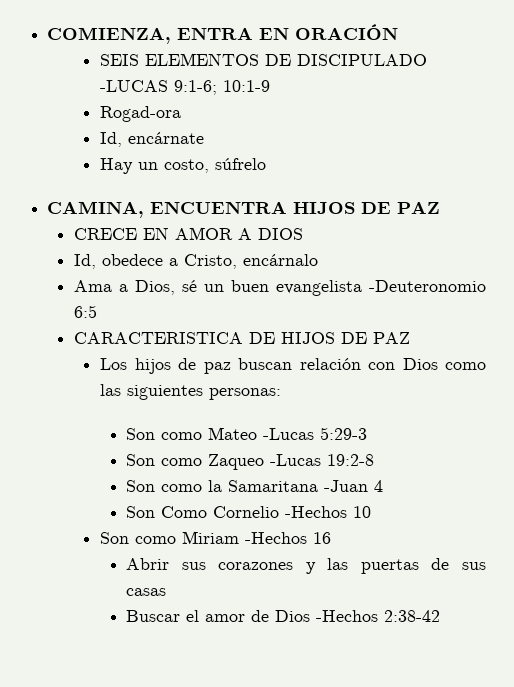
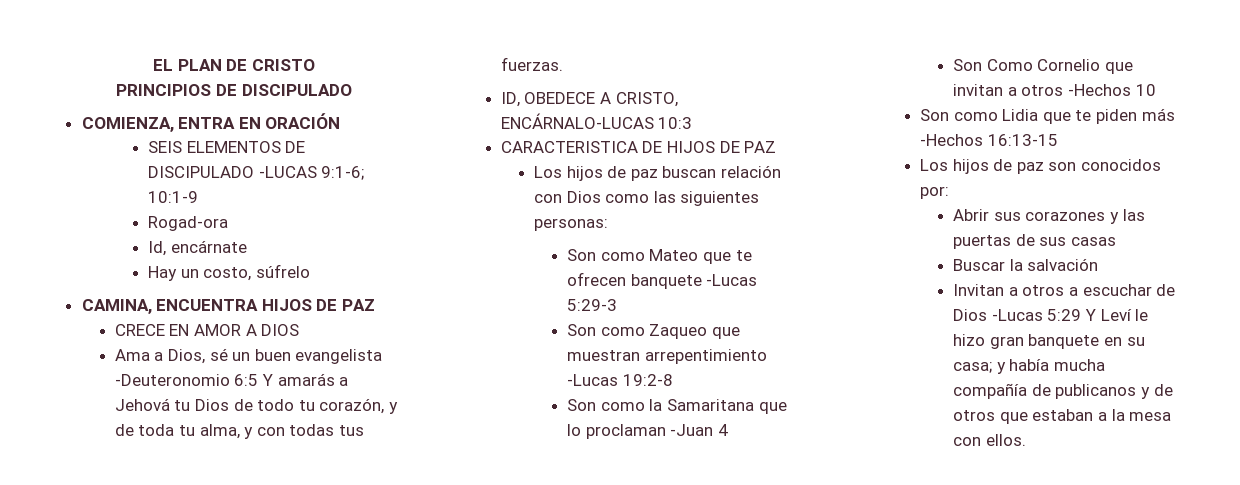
(47, 35) none -> [153,59,315,71] [116,84,352,96] EL PLAN DE CRISTO // PRINCIPIOS DE DISCIPULADO //
[73,254,318,269] // Id, obedece a Cristo, encárnalo -> (300, 330) none
(97, 311) none -> [262,373,349,386] [114,398,399,414] [114,424,365,439] [500,57,563,71] [500,92,678,107] [500,113,693,129] Y amarás a Jehová tu Dios de todo tu corazón, y de toda tu alma, y con todas tus fuerzas. // ID, OBEDECE A CRISTO, ENCÁRNALO-LUCAS 10:3
(258, 433) none -> [703,250,752,264] [567,272,702,289] que te ofrecen banquete
(265, 462) none -> [712,327,741,339] [567,349,767,364] que muestran arrepentimiento
(319, 486) none -> [758,402,787,414] [567,424,666,439] que lo proclaman
(280, 512) none -> [1105,62,1134,74] [953,84,1064,96] que invitan a otros
[182,531,332,544] Miriam -Hechos 16 -> [1002,108,1175,124] [920,134,1058,146] [920,159,1162,174] [920,186,950,199] Lidia que te piden más -Hechos 16:13-15 // Los hijos de paz son conocidos por:
[186,610,441,622] el amor de Dios -Hechos 2:38-42 -> [1009,258,1099,271] [953,284,1176,296] [953,309,1149,321] [953,334,1145,349] [953,359,1106,374] [953,383,1173,399] [953,409,1172,424] [953,434,1026,446] la salvación // Invitan a otros a escuchar de Dios -Lucas 5:29 Y Leví le hizo gran banquete en su casa; y había mucha compañía de publicanos y de otros que estaban a la mesa con ellos.

